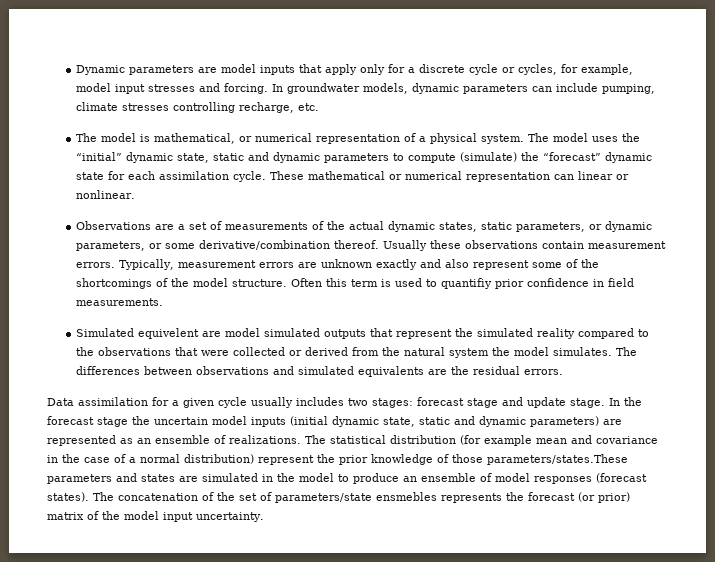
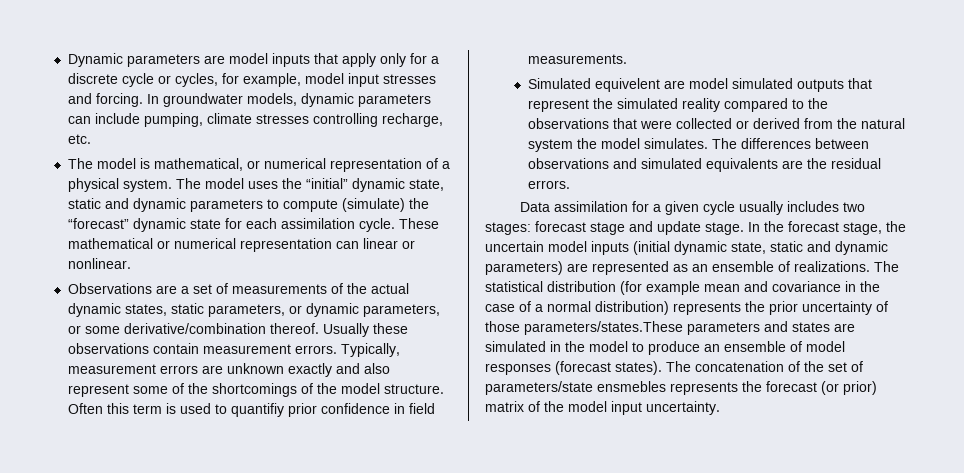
[97,417,128,427] stage -> [843,222,882,235] stage,
[258,455,314,465] represent -> [673,302,741,315] represents
[371,454,433,465] knowledge -> [802,301,872,315] uncertainty

